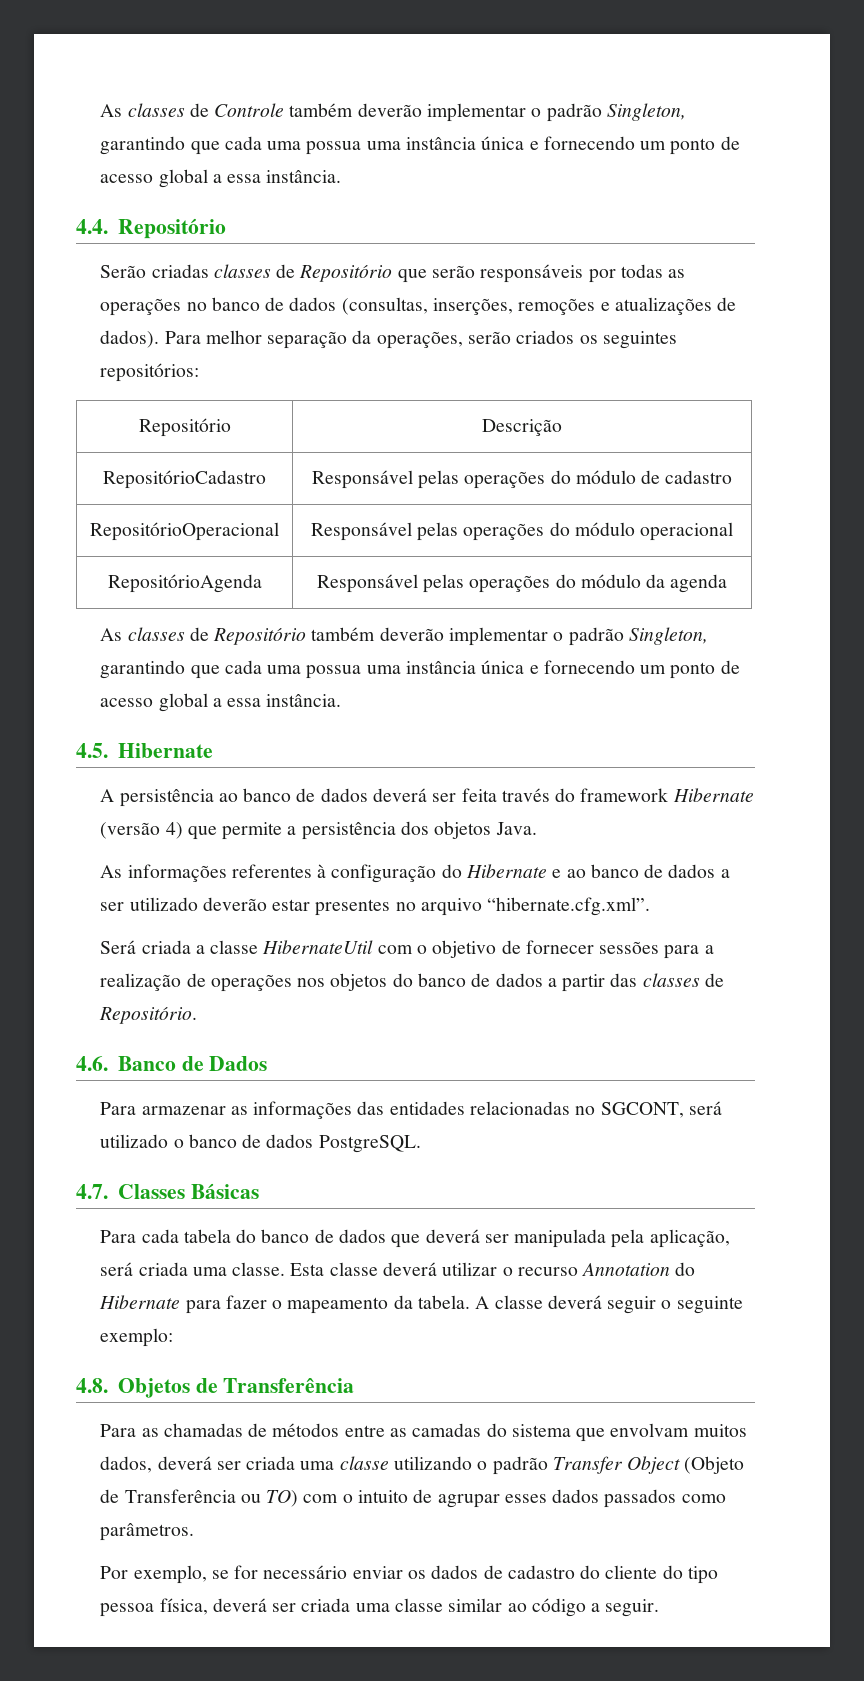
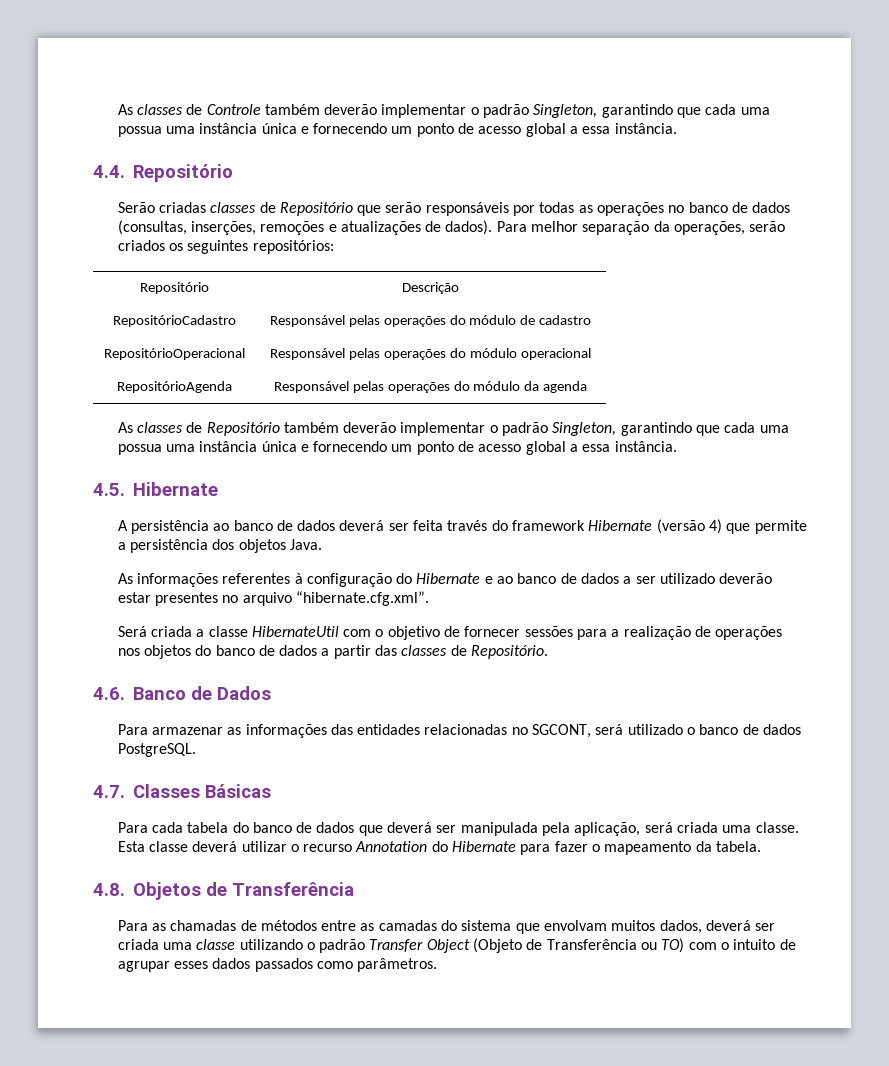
[475,1295,743,1314] [100,1328,174,1347] A classe deverá seguir o seguinte exemplo: -> (762, 846) none
[100,1565,718,1584] [100,1598,660,1617] // Por exemplo, se for necessário enviar os dados de cadastro do cliente do tipo pessoa física, deverá ser criada uma classe similar ao código a seguir. -> (438, 965) none

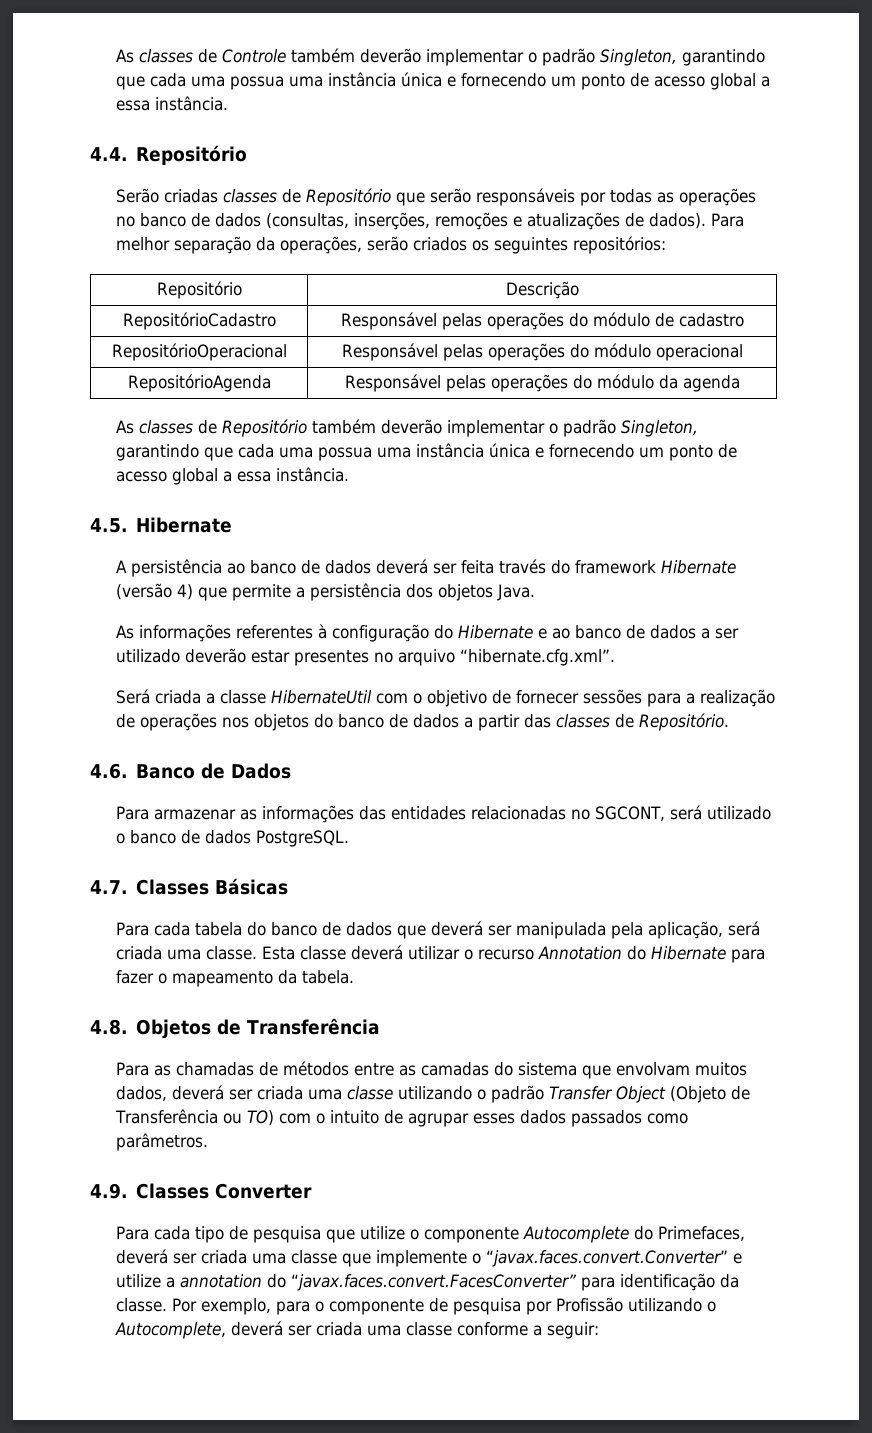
(438, 965) none -> [90,1183,313,1199] [115,1226,745,1243] [115,1249,742,1267] [115,1273,739,1291] [115,1297,716,1315] [114,1321,599,1339] // 4.9. Classes Converter // Para cada tipo de pesquisa que utilize o componente Autocomplete do Primefaces, deverá ser criada uma classe que implemente o “javax.faces.convert.Converter” e utilize a annotation do “javax.faces.convert.FacesConverter” para identificação da classe. Por exemplo, para o componente de pesquisa por Profissão utilizando o Autocomplete, deverá ser criada uma classe conforme a seguir:

